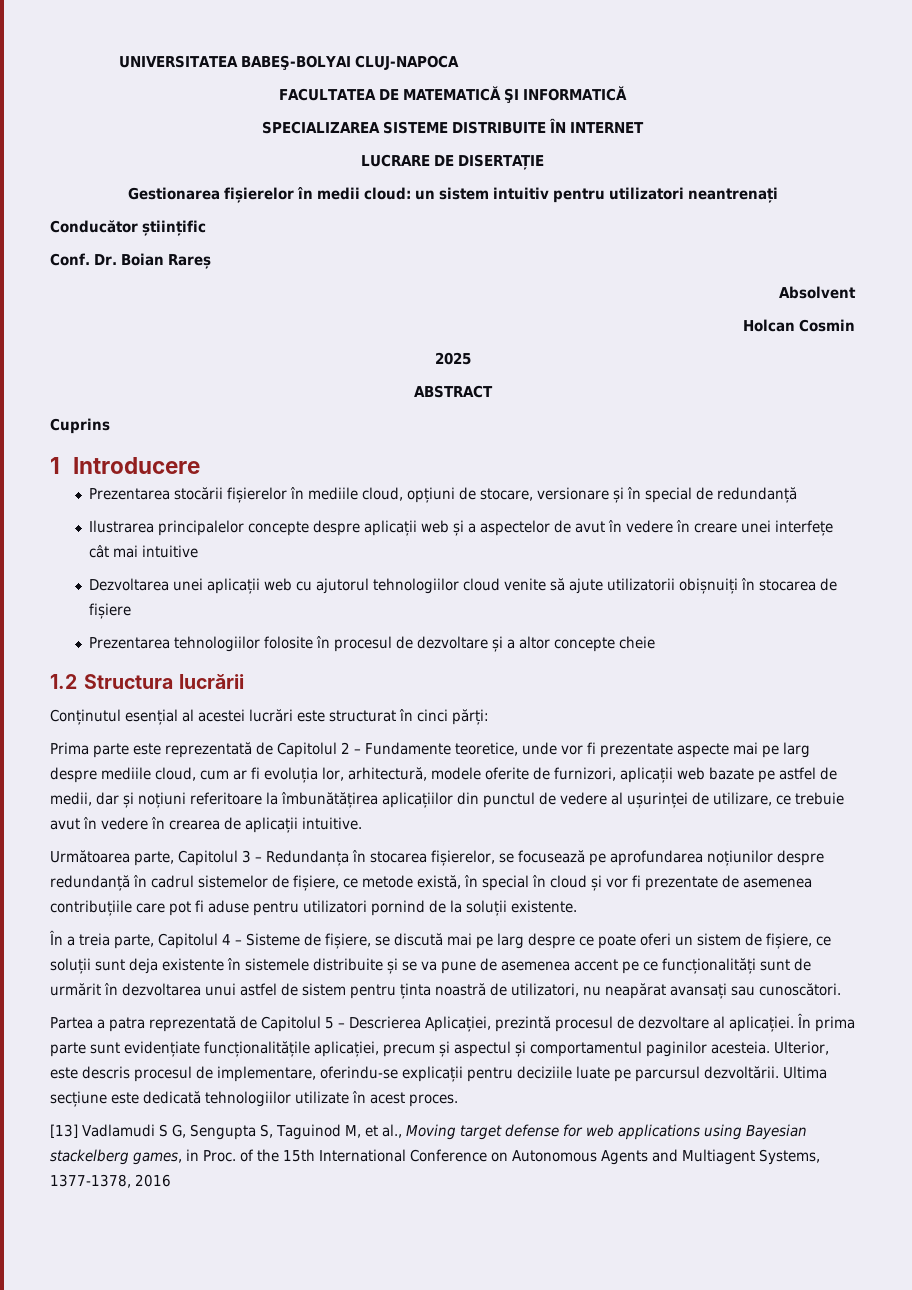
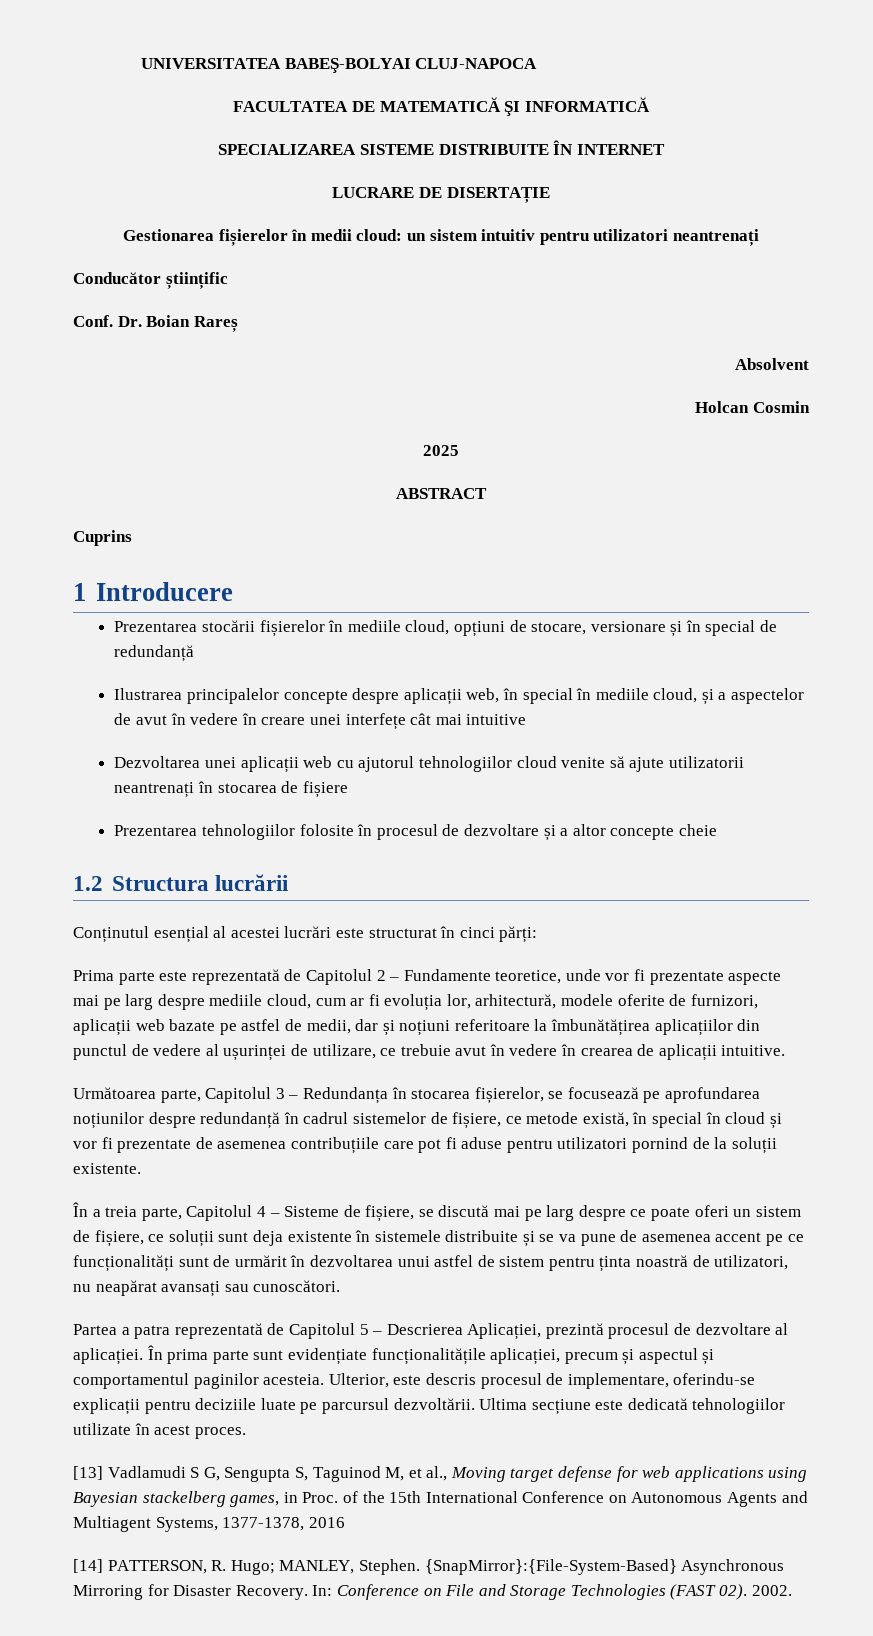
[421,520,450,533] web -> [466,688,698,704] web, în special în mediile cloud,
[679,578,739,594] obișnuiți -> [114,782,195,798] neantrenați
(171, 1180) none -> [73,1559,785,1575] [73,1584,792,1600] // [14] PATTERSON, R. Hugo; MANLEY, Stephen. {SnapMirror}:{File-System-Based} Asynchronous Mirroring for Disaster Recovery. In: Conference on File and Storage Technologies (FAST 02). 2002.

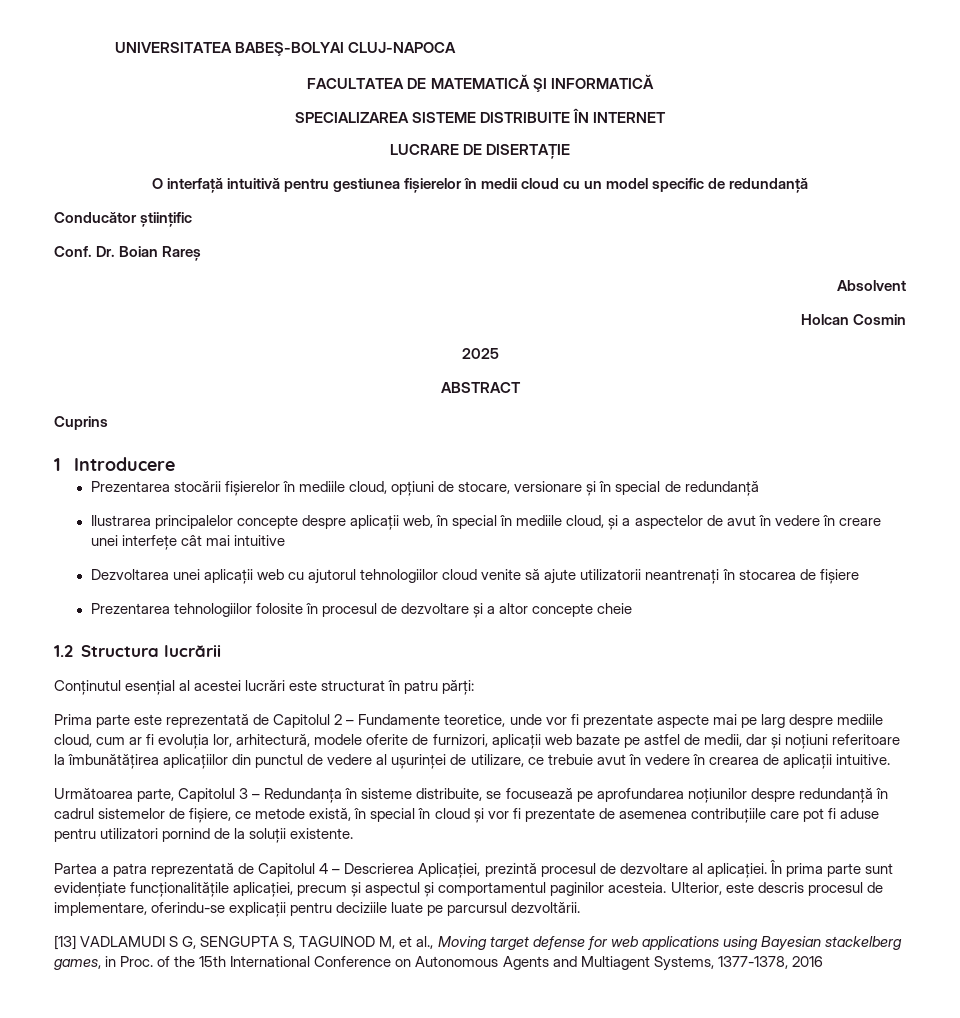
[123,229,759,246] Gestionarea fișierelor în medii cloud: un sistem intuitiv pentru utilizatori neantrenați -> [151,178,809,193] O interfață intuitivă pentru gestiunea fișierelor în medii cloud cu un model specific de redundanță
[459,927,495,938] cinci -> [404,680,439,694] patru
[411,1087,544,1104] stocarea fișierelor, -> [361,788,483,801] sisteme distribuite,
[73,1202,801,1222] [73,1230,804,1247] [73,1255,789,1272] [73,1280,341,1297] // În a treia parte, Capitolul 4 – Sisteme de fișiere, se discută mai pe larg despre ce poate oferi un sistem de fișiere, ce soluții sunt deja existente în sistemele distribuite și se va pune de asemenea accent pe ce funcționalități sunt de urmărit în dezvoltarea unui astfel de sistem pentru ținta noastră de utilizatori, nu neapărat avansați sau cunoscători. -> (354, 833) none
[359,1324,369,1335] 5 -> [319,863,329,874] 4
[479,1398,786,1415] [73,1423,246,1439] Ultima secțiune este dedicată tehnologiilor utilizate în acest proces. -> (581, 907) none
[107,1466,186,1478] Vadlamudi -> [80,936,166,947] VADLAMUDI
[224,1466,381,1482] Sengupta S, Taguinod -> [200,936,376,949] SENGUPTA S, TAGUINOD
[73,1559,785,1575] [73,1584,792,1600] // [14] PATTERSON, R. Hugo; MANLEY, Stephen. {SnapMirror}:{File-System-Based} Asynchronous Mirroring for Disaster Recovery. In: Conference on File and Storage Technologies (FAST 02). 2002. -> (823, 961) none

